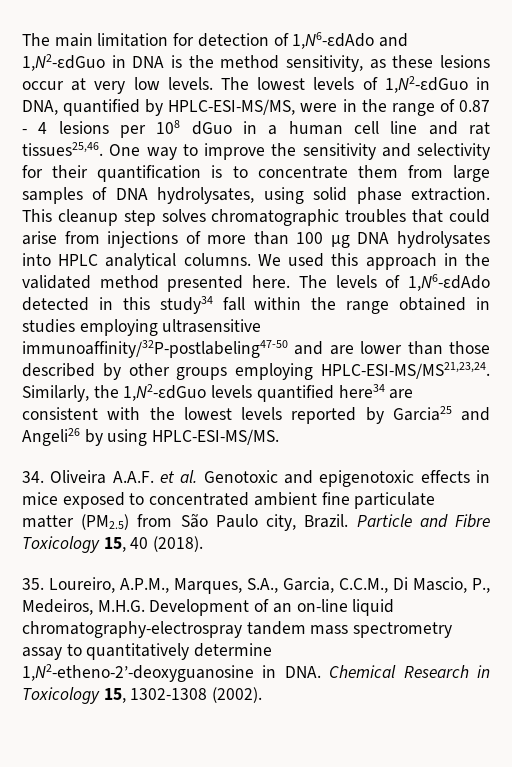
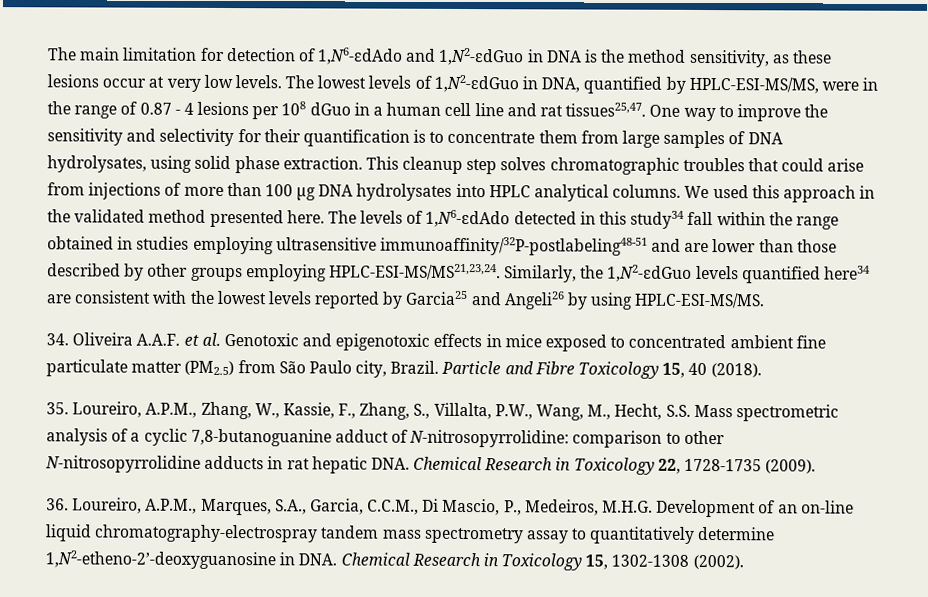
[22,142,103,156] tissues25,46. -> [565,102,647,117] tissues25,47.
[22,340,288,358] immunoaffinity/32P-postlabeling47-50 -> [379,236,648,256] immunoaffinity/32P-postlabeling48-51
(169, 585) none -> [200,401,839,422] [46,428,725,448] [45,455,817,475] [46,497,198,514] Zhang, W., Kassie, F., Zhang, S., Villalta, P.W., Wang, M., Hecht, S.S. Mass spectrometric analysis of a cyclic 7,8-butanoguanine adduct of N-nitrosopyrrolidine: comparison to other N-nitrosopyrrolidine adducts in rat hepatic DNA. Chemical Research in Toxicology 22, 1728-1735 (2009). // 36. Loureiro, A.P.M.,

